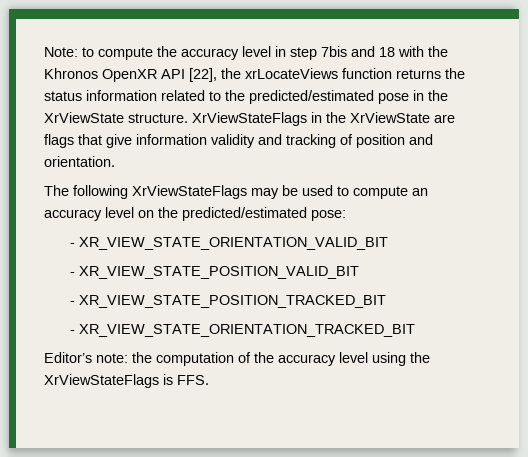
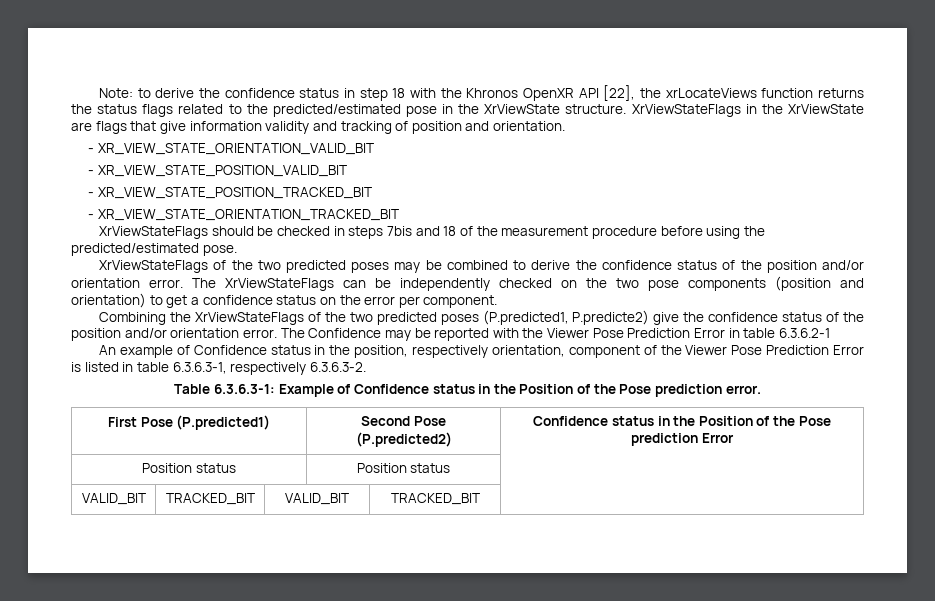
[98,46,375,60] compute the accuracy level in step 7bis and -> [155,88,388,101] derive the confidence status in step
[86,90,157,101] information -> [142,104,174,117] flags
[44,185,428,199] [44,207,346,221] // The following XrViewStateFlags may be used to compute an accuracy level on the predicted/estimated pose: -> (566, 126) none
[44,352,430,366] [44,374,209,388] Editor’s note: the computation of the accuracy level using the XrViewStateFlags is FFS. -> [99,226,765,239] [71,243,237,256] [99,260,864,273] [71,276,864,291] [71,293,498,308] [99,310,864,325] [71,328,830,341] [99,345,864,358] [71,362,366,375] [174,384,761,397] [107,415,271,430] [361,416,446,426] [355,432,452,447] [533,416,831,426] [631,433,734,446] [142,463,236,473] [356,463,451,473] [81,493,146,505] [165,493,255,505] [285,493,349,505] [390,493,480,505] XrViewStateFlags should be checked in steps 7bis and 18 of the measurement procedure before using the predicted/estimated pose. // XrViewStateFlags of the two predicted poses may be combined to derive the confidence status of the position and/or orientation error. The XrViewStateFlags can be independently checked on the two pose components (position and orientation) to get a confidence status on the error per component. // Combining the XrViewStateFlags of the two predicted poses (P.predicted1, P.predicte2) give the confidence status of the position and/or orientation error. The Confidence may be reported with the Viewer Pose Prediction Error in table 6.3.6.2-1 // An example of Confidence status in the position, respectively orientation, component of the Viewer Pose Prediction Error is listed in table 6.3.6.3-1, respectively 6.3.6.3-2. // Table 6.3.6.3-1: Example of Confidence status in the Position of the Pose prediction error. // First Pose (P.predicted1) | Second Pose (P.predicted2) | Confidence status in the Position of the Pose prediction Error // Position status | Position status | // VALID_BIT | TRACKED_BIT | VALID_BIT | TRACKED_BIT |

